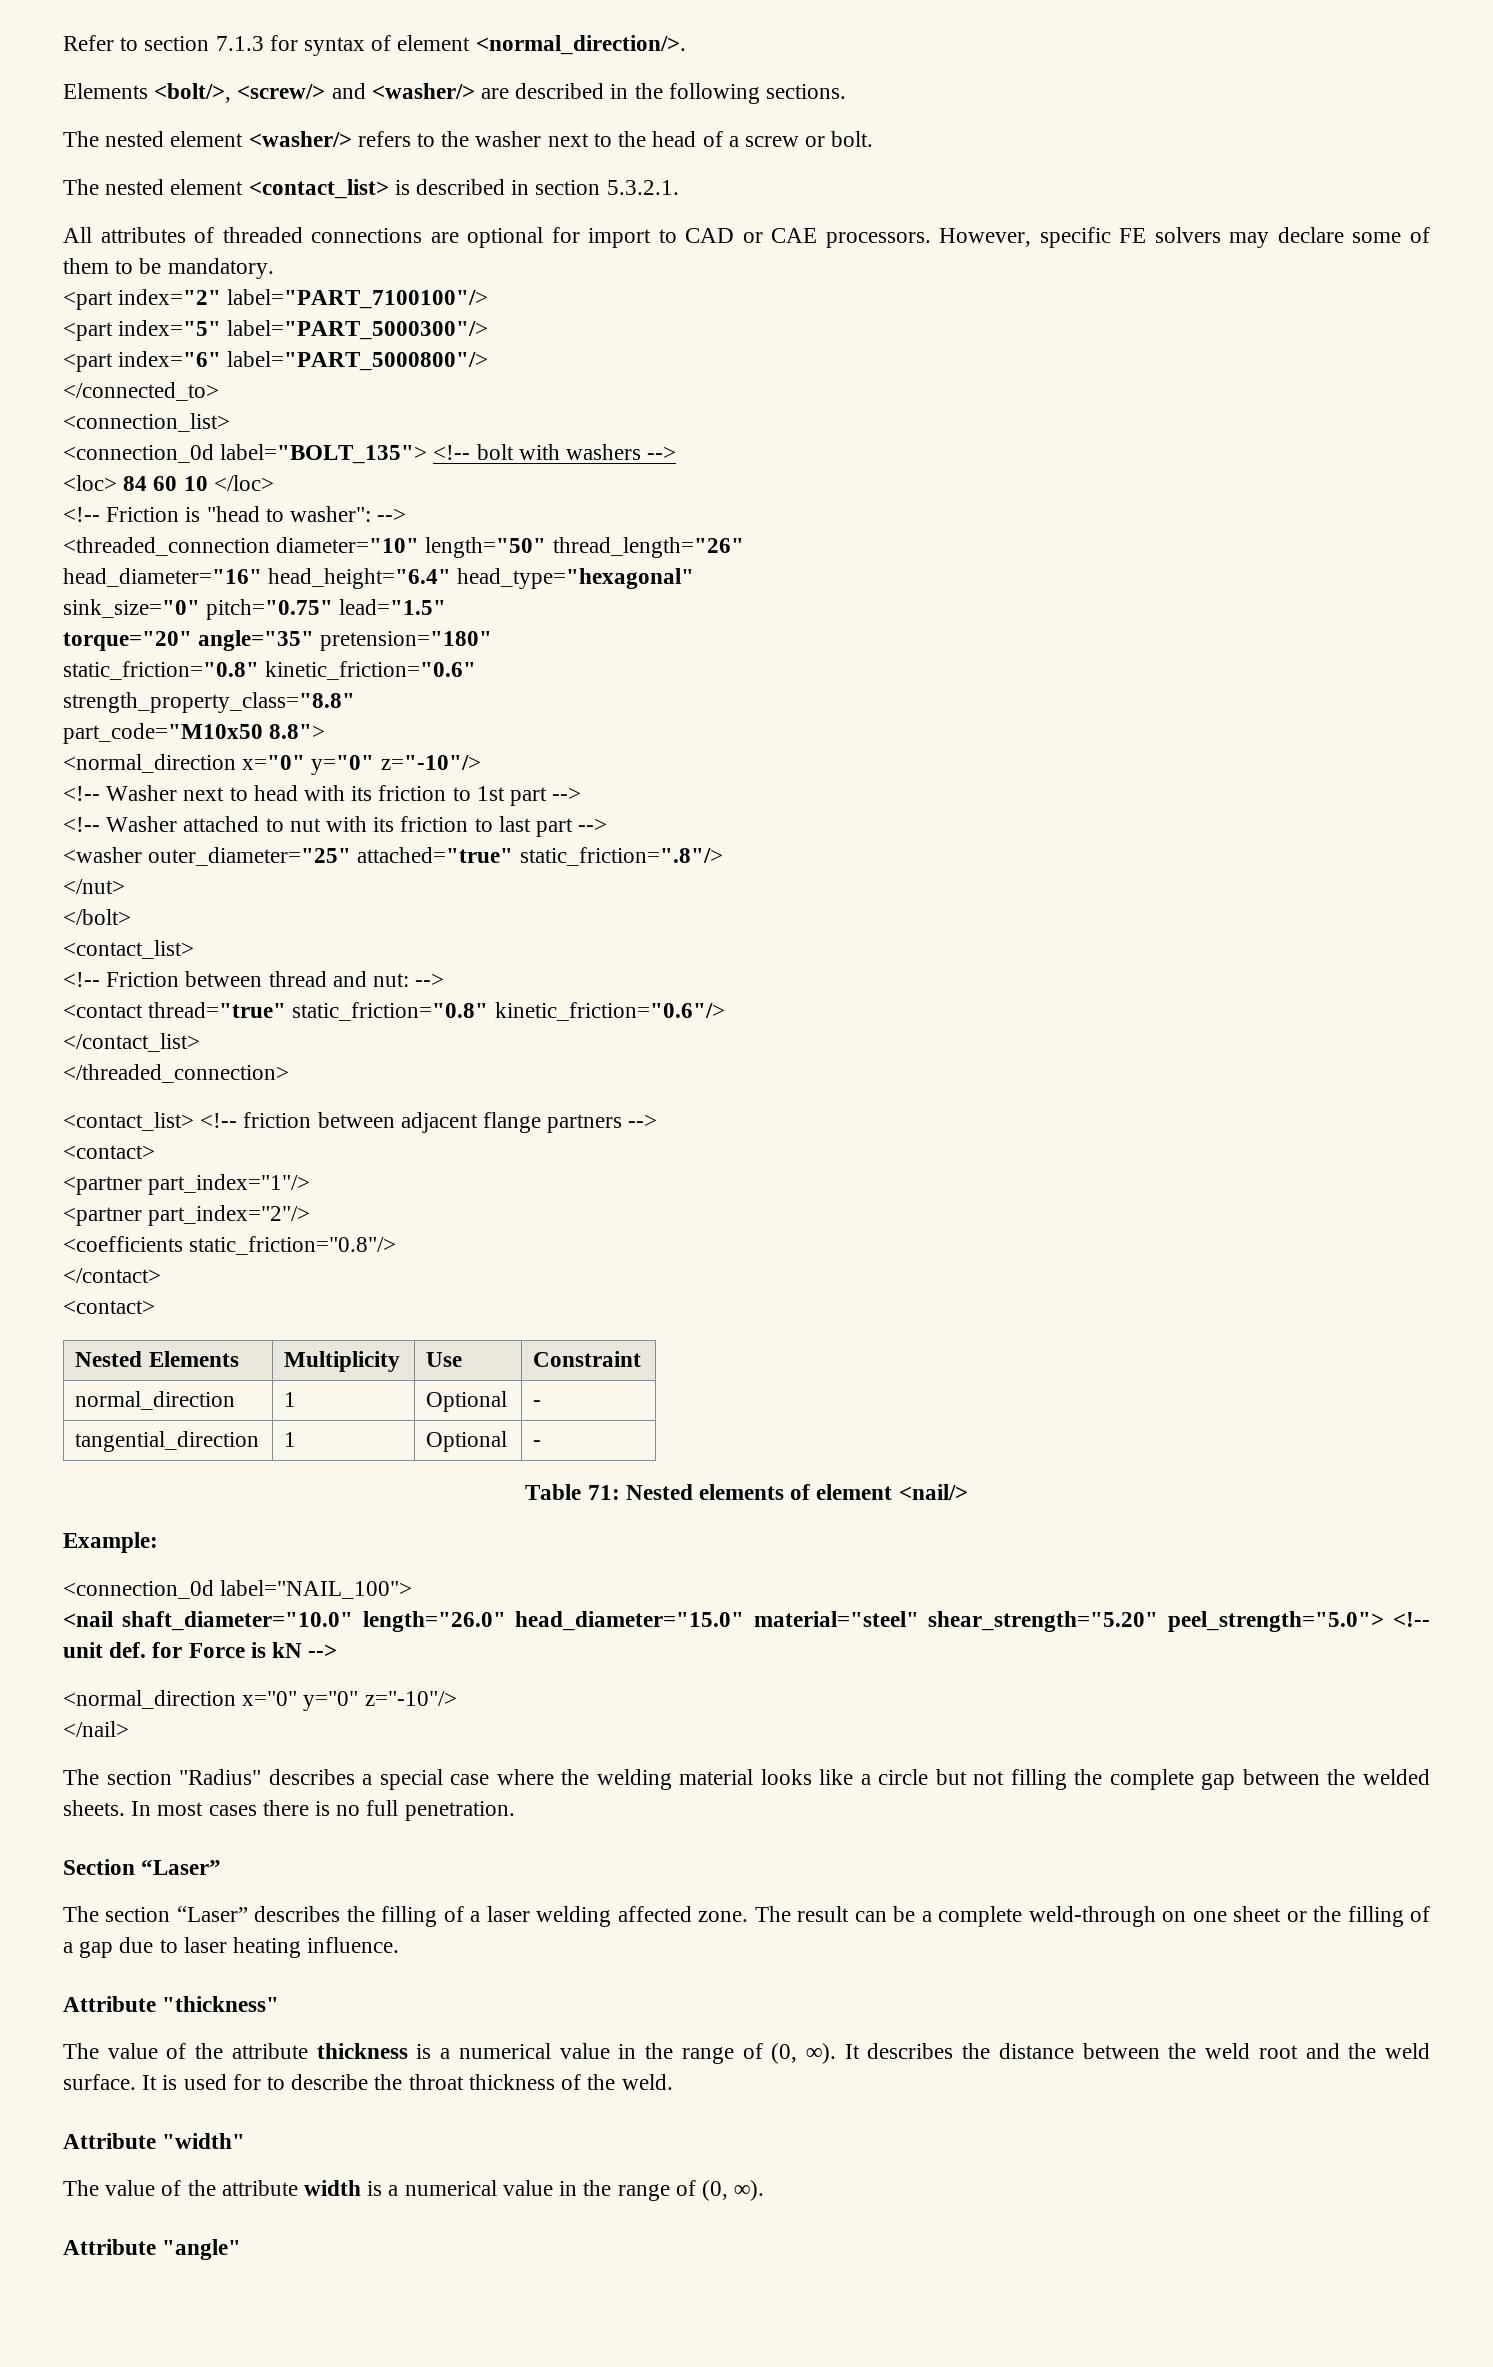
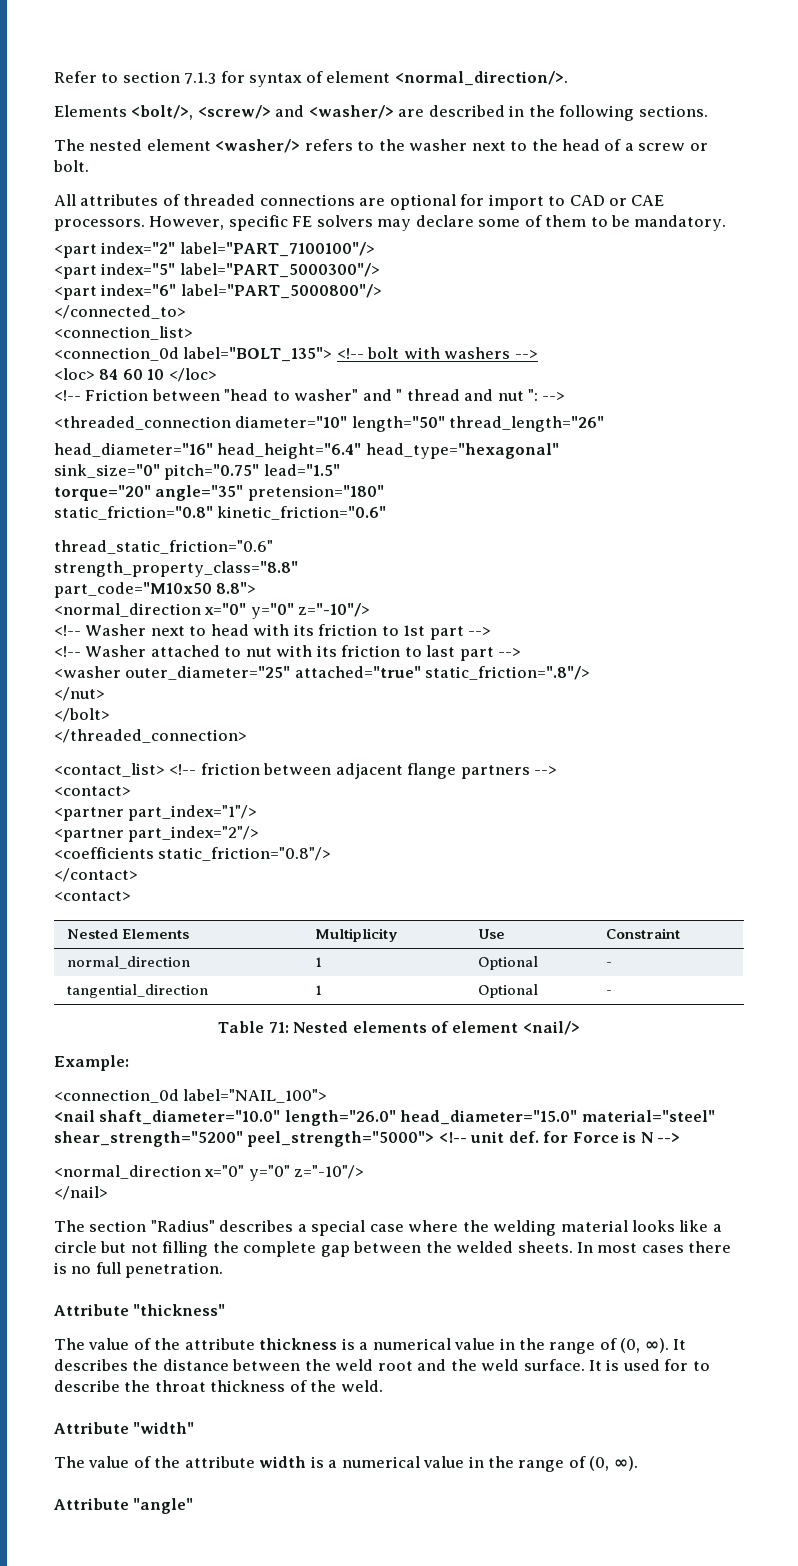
[63,179,679,199] // The nested element <contact_list> is described in section 5.3.2.1. -> (89, 166) none
[185,507,201,522] is -> [151,389,220,401] between
[290,506,372,522] washer": -> [294,389,539,401] washer" and " thread and nut ":
(477, 670) none -> [54,540,273,554] // thread_static_friction="0.6"
[63,940,194,959] [63,971,445,987] [63,1002,725,1021] [63,1033,200,1052] // <contact_list> // <!-- Friction between thread and nut: --> // <contact thread="true" static_friction="0.8" kinetic_friction="0.6"/> // </contact_list> -> (110, 715) none
[928,1611,1384,1632] shear_strength="5.20" peel_strength="5.0"> -> [54,1131,435,1147] shear_strength="5200" peel_strength="5000">
[272,1642,303,1658] kN -> [640,1132,653,1143] N
[63,1859,222,1875] [63,1906,1431,1927] [63,1937,400,1958] // Section “Laser” // The section “Laser” describes the filling of a laser welding affected zone. The result can be a complete weld-through on one sheet or the filling of a gap due to laser heating influence. -> (224, 1270) none

